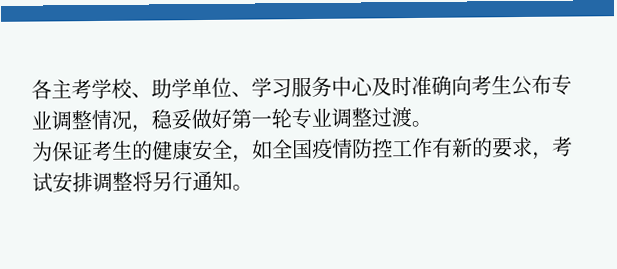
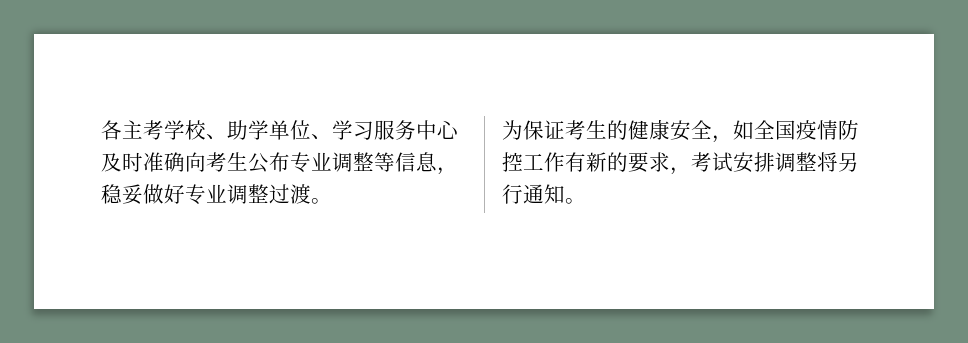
[91,109,132,131] 情况 -> [374,152,437,172] 等信息
[231,108,292,129] 第一轮 -> (185, 194) none

